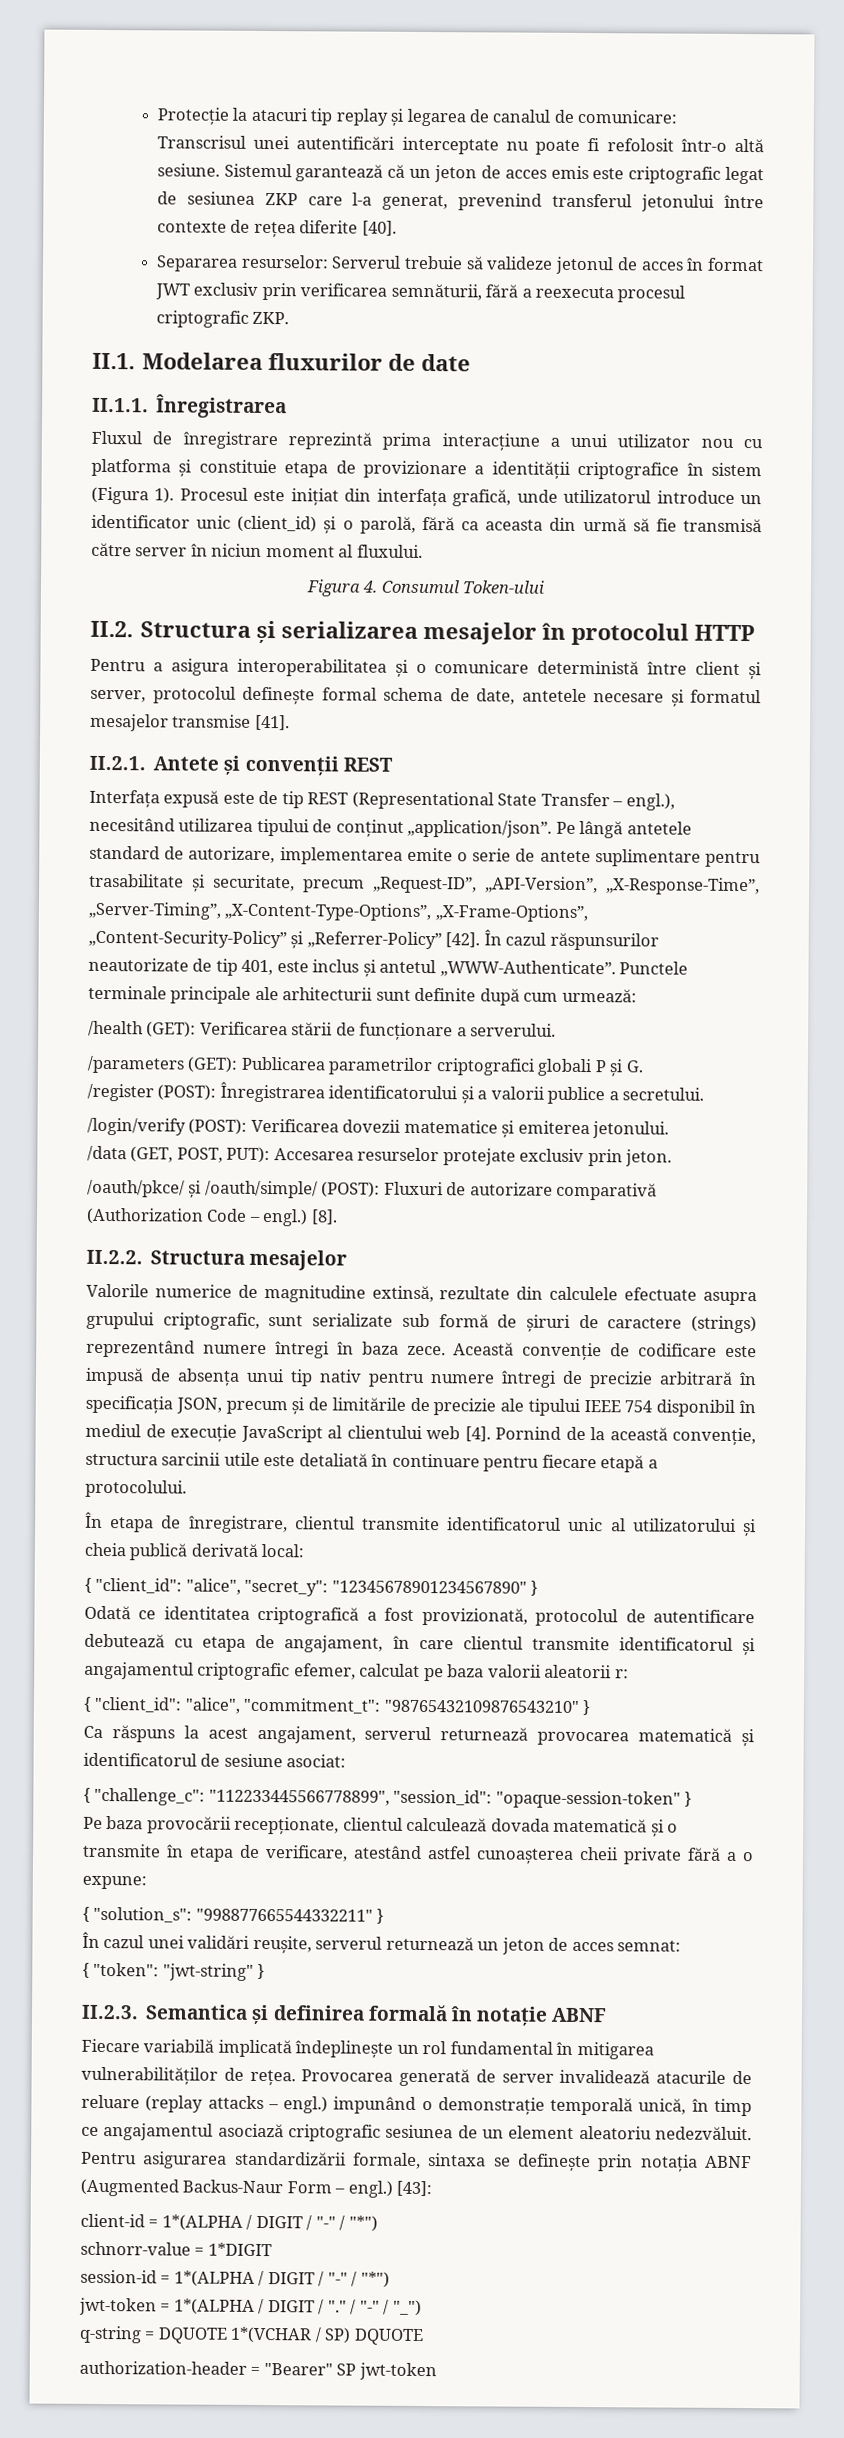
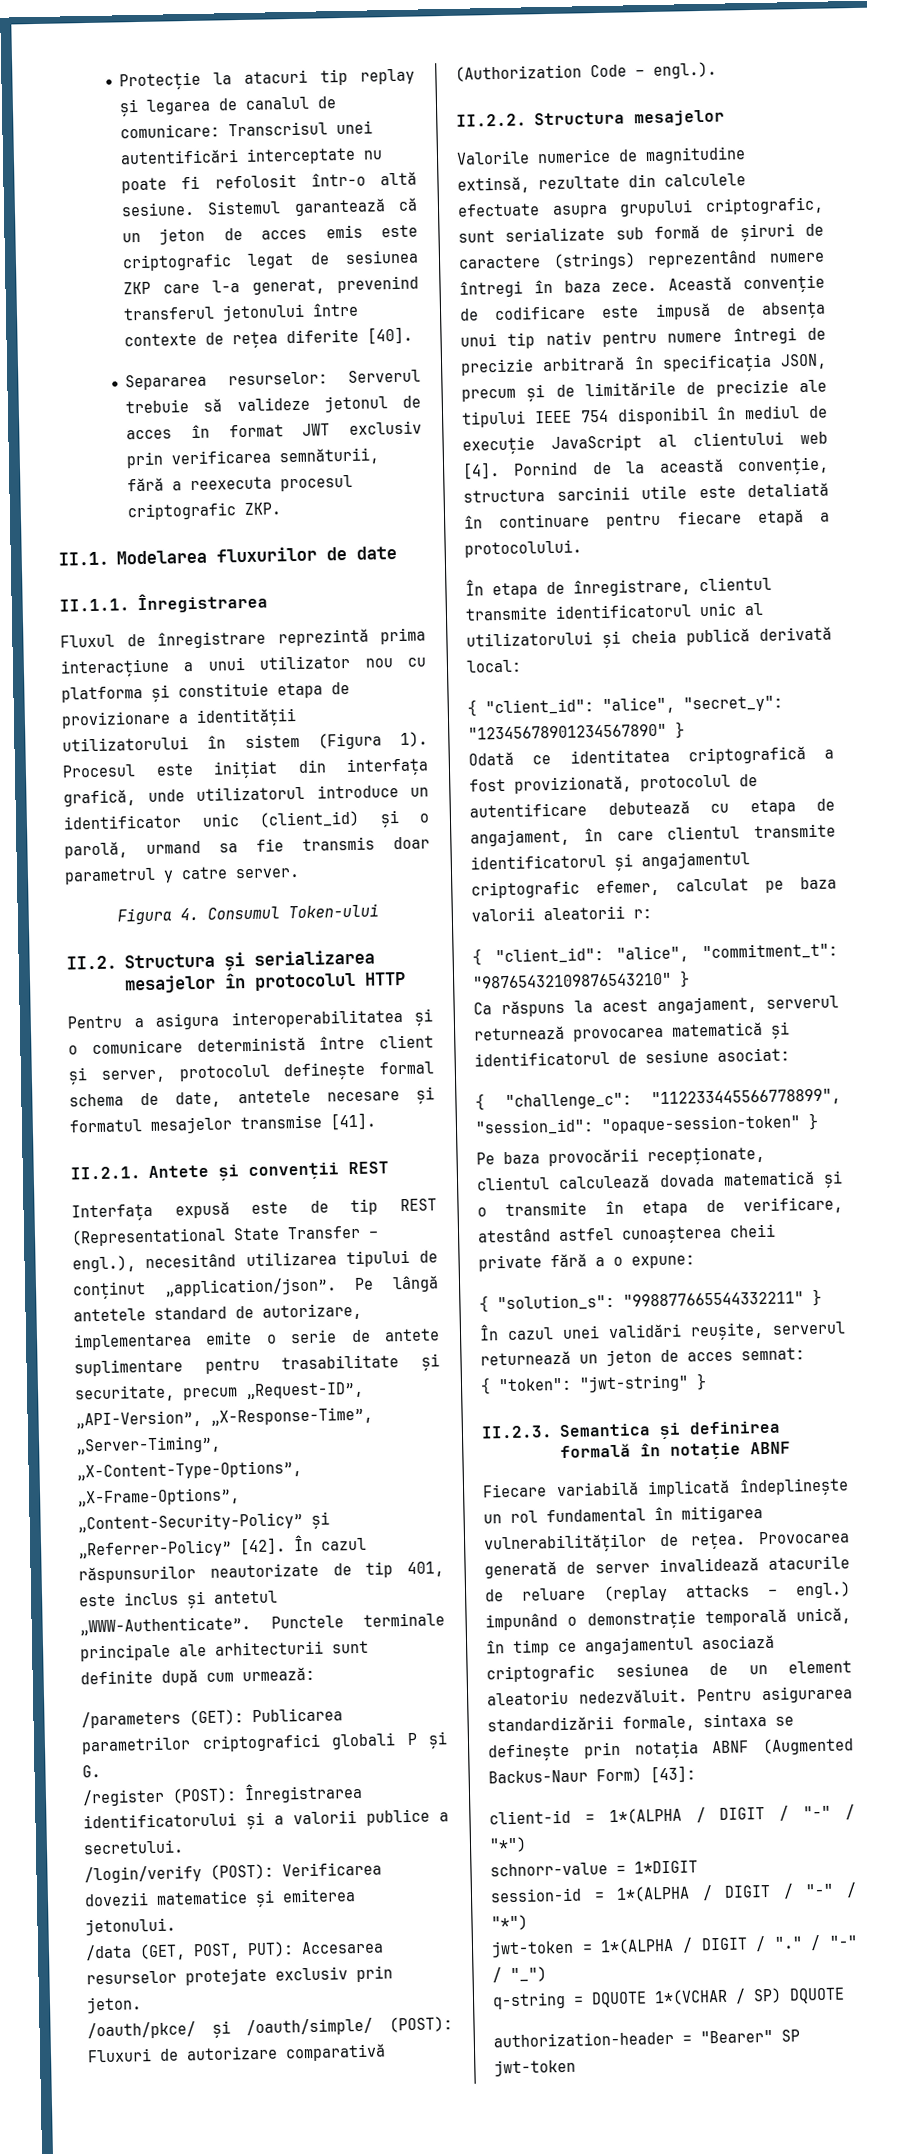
[577,461,680,480] criptografice -> [62,736,189,752] utilizatorului
[421,516,762,533] [91,542,423,558] fără ca aceasta din urmă să fie transmisă către server în niciun moment al fluxului. -> [146,836,430,854] [64,866,300,885] urmand sa fie transmis doar parametrul y catre server.
[88,1020,557,1041] // /health (GET): Verificarea stării de funcționare a serverului. -> (315, 1674) none
[262,1209,338,1227] engl.) [8]. -> [653,61,717,79] engl.).
[286,2180,393,2198] Form – engl.) -> [596,1767,642,1784] Form)

